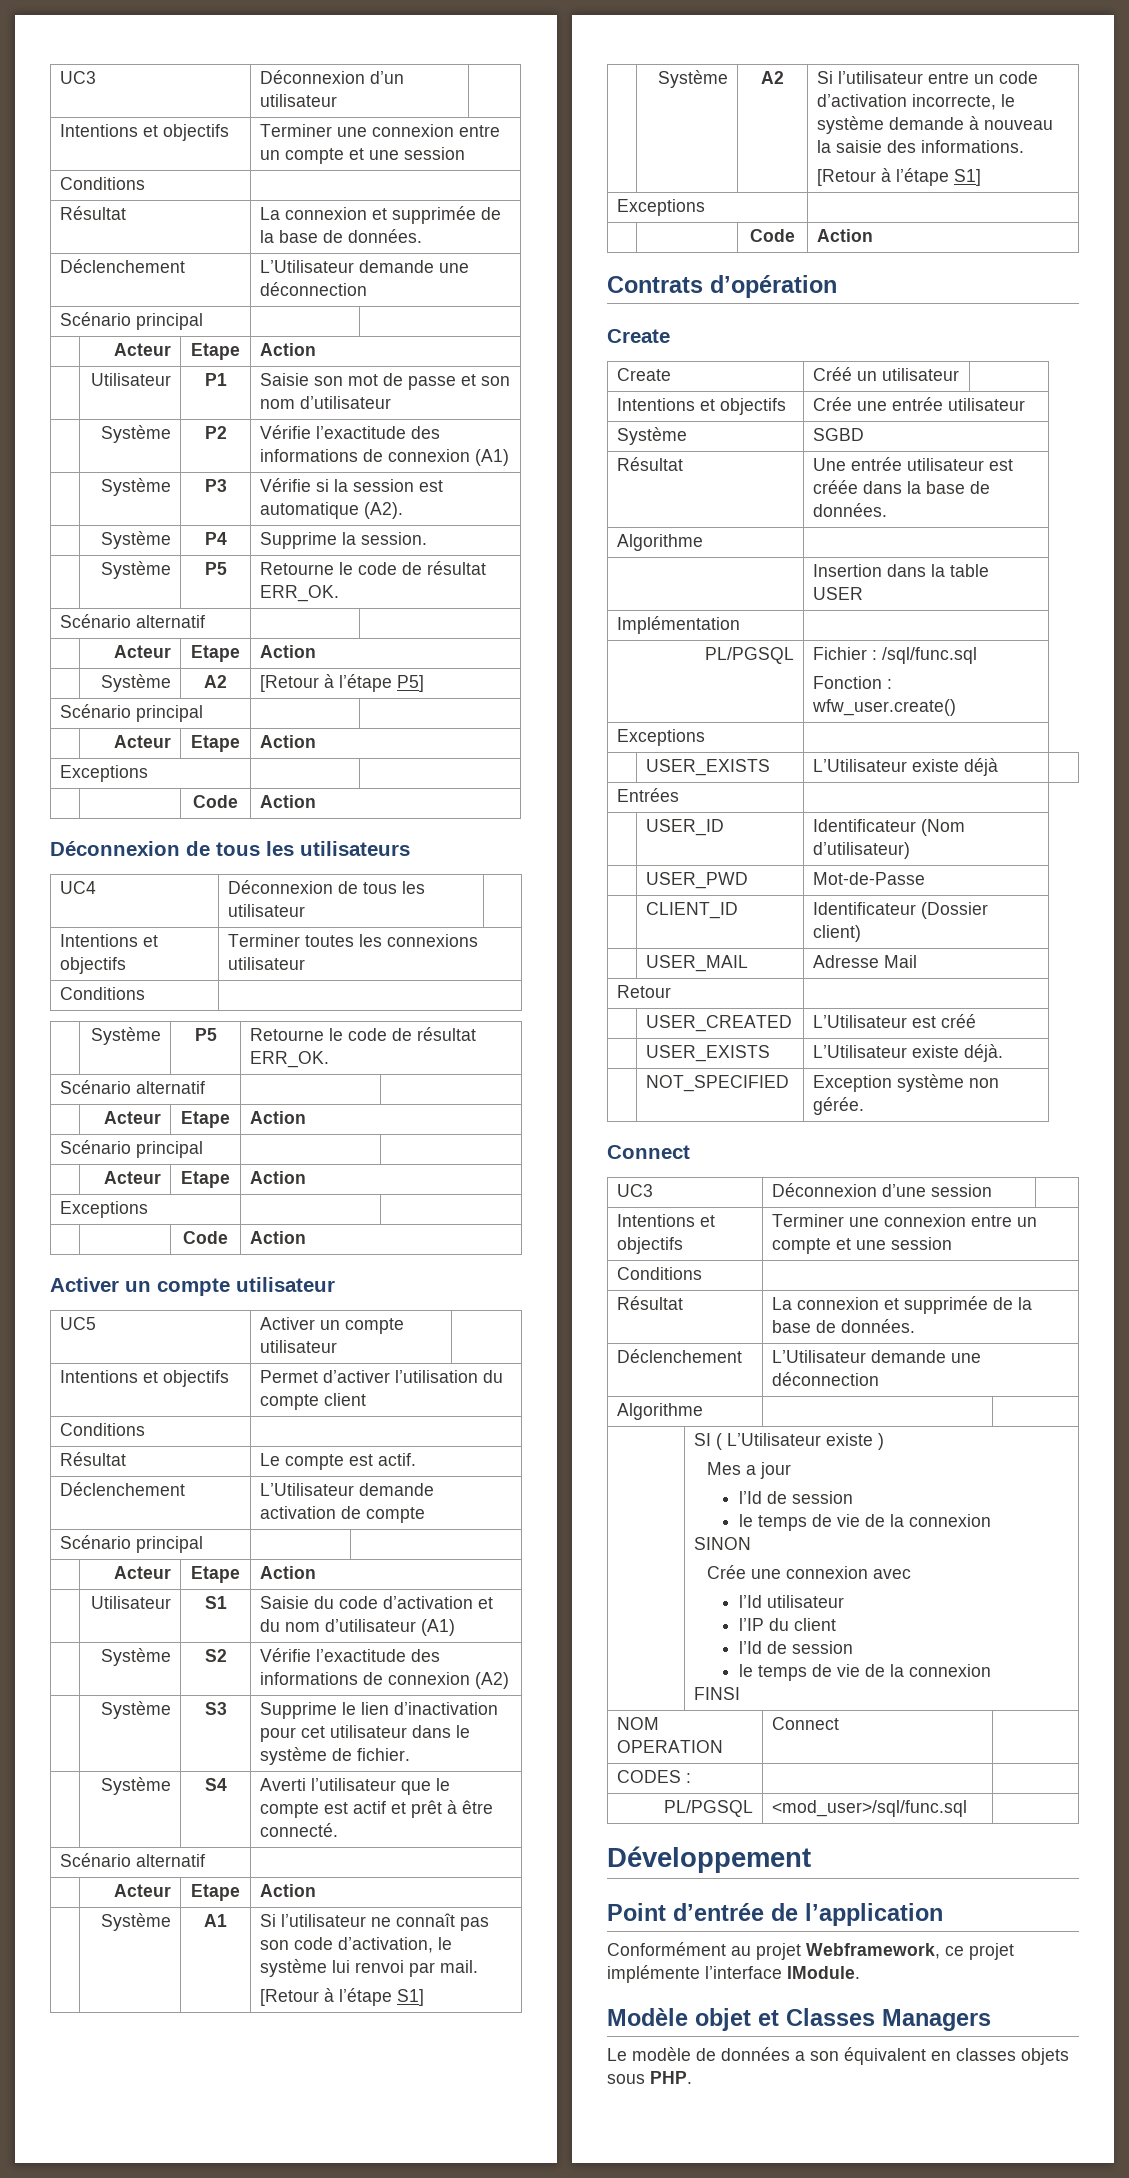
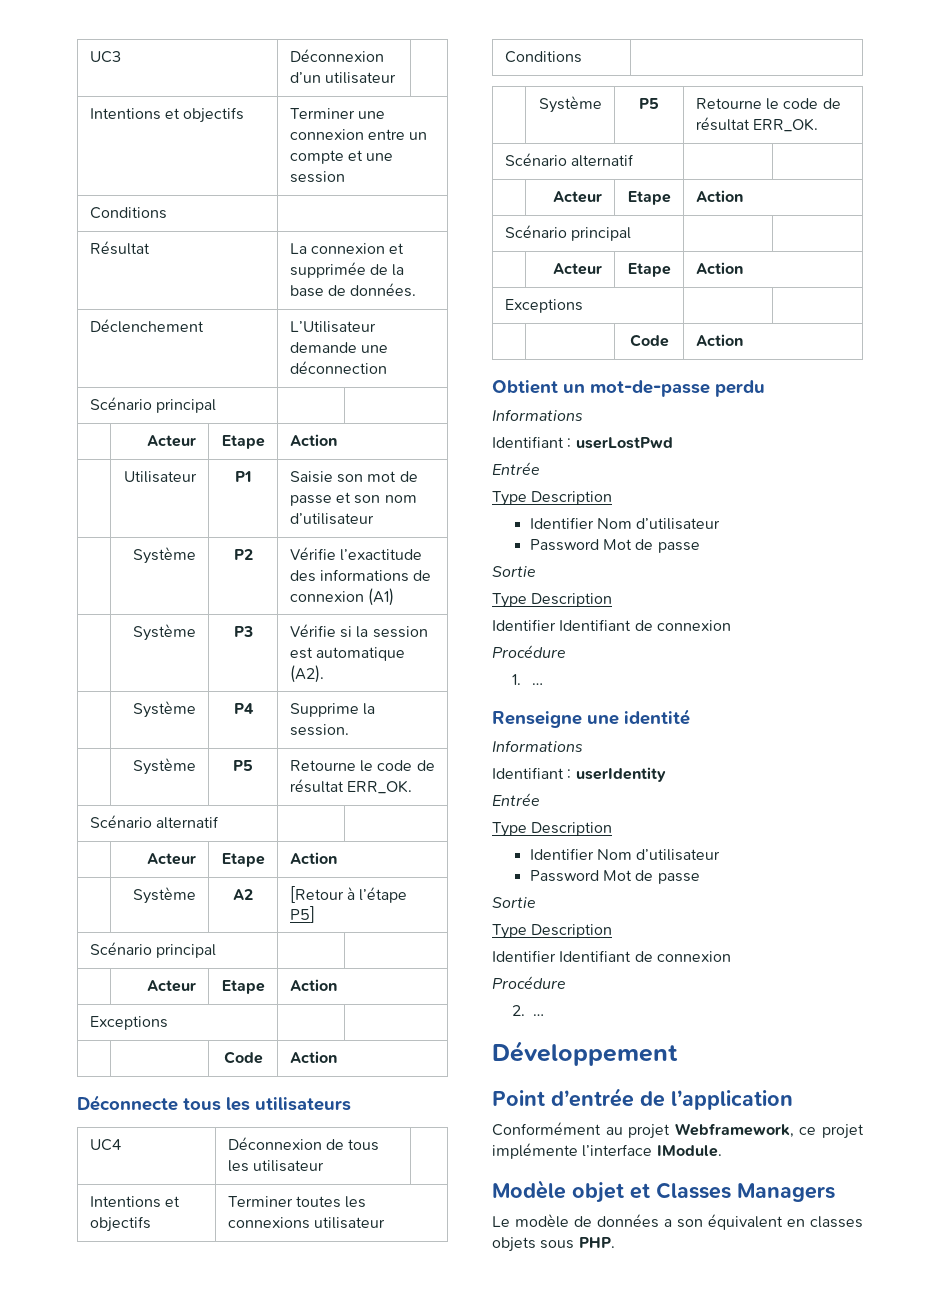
[50,841,210,856] Déconnexion de -> [77,1095,178,1111] Déconnecte
[50,1277,335,1296] [60,1317,97,1330] [260,1317,405,1334] [260,1340,338,1353] [60,1370,230,1387] [260,1370,504,1383] [260,1393,367,1410] [60,1423,146,1436] [60,1452,127,1466] [260,1453,417,1470] [60,1482,186,1496] [260,1483,435,1496] [260,1506,426,1523] [60,1535,204,1553] [113,1566,171,1579] [191,1566,240,1583] [260,1566,317,1579] [90,1596,171,1609] [204,1596,227,1609] [260,1596,494,1609] [260,1619,456,1636] [100,1648,171,1666] [204,1649,227,1662] [260,1648,441,1662] [260,1672,510,1689] [100,1701,171,1719] [204,1702,227,1715] [260,1702,499,1719] [260,1725,471,1742] [260,1747,411,1765] [100,1777,171,1795] [204,1778,227,1791] [260,1778,451,1795] [260,1800,494,1818] [260,1823,339,1837] [60,1853,206,1867] [113,1884,171,1897] [191,1884,240,1901] [260,1884,317,1897] [100,1913,171,1931] [204,1914,227,1927] [260,1913,490,1931] [260,1937,453,1953] [260,1959,479,1977] [260,1988,425,2006] [657,70,728,88] [761,71,784,84] [817,71,1039,84] [817,94,1016,110] [817,116,1054,134] [817,140,1025,153] [817,168,982,186] [617,199,706,216] [750,229,795,242] [817,229,874,242] [607,275,837,298] [607,329,670,343] [617,368,672,381] [813,367,960,381] [617,398,787,415] [813,397,1026,411] [617,427,688,445] [813,428,865,441] [617,457,684,471] [813,457,1014,471] [813,480,991,494] [813,503,888,517] [617,534,704,551] [813,564,990,577] [813,587,864,600] [617,616,741,634] [704,647,794,664] [813,647,978,664] [813,676,893,689] [812,699,957,716] [617,729,706,746] [646,759,771,776] [813,758,999,776] [617,788,680,802] [646,819,725,836] [813,819,966,836] [813,842,911,859] [646,872,749,889] [813,872,926,885] [646,902,739,919] [813,902,989,919] [813,925,862,942] [646,955,749,972] [813,955,918,968] [617,985,672,998] [646,1015,793,1032] [813,1014,977,1028] [646,1045,771,1062] [813,1044,1004,1062] [646,1075,790,1092] [813,1074,1000,1092] [813,1097,865,1115] [607,1145,690,1159] [617,1184,654,1197] [772,1183,993,1197] [617,1214,716,1227] [617,1237,684,1254] [772,1214,1038,1227] [772,1237,953,1254] [617,1267,703,1280] [617,1296,684,1310] [772,1296,1033,1314] [772,1319,916,1333] [617,1349,743,1363] [772,1350,982,1363] [772,1372,880,1386] [617,1403,704,1420] [694,1433,885,1450] [706,1462,791,1479] [739,1491,854,1504] [739,1514,992,1531] [694,1537,752,1550] [706,1565,911,1579] [739,1595,845,1608] [739,1618,837,1631] [739,1641,854,1654] [739,1664,992,1681] [694,1687,741,1700] [617,1717,660,1730] [617,1740,724,1753] [772,1717,840,1730] [617,1770,692,1783] [663,1800,753,1817] [772,1800,968,1817] Activer un compte utilisateur // UC5 | Activer un compte utilisateur | // Intentions et objectifs | Permet d’activer l’utilisation du compte client // Conditions | // Résultat | Le compte est actif. // Déclenchement | L’Utilisateur demande activation de compte // Scénario principal | | // | Acteur | Etape | Action // | Utilisateur | S1 | Saisie du code d’activation et du nom d’utilisateur (A1) // | Système | S2 | Vérifie l’exactitude des informations de connexion (A2) // | Système | S3 | Supprime le lien d’inactivation pour cet utilisateur dans le système de fichier. // | Système | S4 | Averti l’utilisateur que le compte est actif et prêt à être connecté. // Scénario alternatif | // | Acteur | Etape | Action // | Système | A1 | Si l’utilisateur ne connaît pas son code d’activation, le système lui renvoi par mail. // [Retour à l’étape S1] // | Système | A2 | Si l’utilisateur entre un code d’activation incorrecte, le système demande à nouveau la saisie des informations. // [Retour à l’étape S1] // Exceptions | // | | Code | Action // Contrats d’opération // Create // Create | Créé un utilisateur | // Intentions et objectifs | Crée une entrée utilisateur // Système | SGBD // Résultat | Une entrée utilisateur est créée dans la base de données. // Algorithme | // | Insertion dans la table USER // Implémentation | // PL/PGSQL | Fichier : /sql/func.sql // Fonction : wfw_user.create() // Exceptions | // | USER_EXISTS | L’Utilisateur existe déjà | // Entrées | // | USER_ID | Identificateur (Nom d’utilisateur) // | USER_PWD | Mot-de-Passe // | CLIENT_ID | Identificateur (Dossier client) // | USER_MAIL | Adresse Mail // Retour | // | USER_CREATED | L’Utilisateur est créé // | USER_EXISTS | L’Utilisateur existe déjà. // | NOT_SPECIFIED | Exception système non gérée. // Connect // UC3 | Déconnexion d’une session | // Intentions et objectifs | Terminer une connexion entre un compte et une session // Conditions | // Résultat | La connexion et supprimée de la base de données. // Déclenchement | L’Utilisateur demande une déconnection // Algorithme | | // | SI ( L’Utilisateur existe ) // Mes a jour // l’Id de session // le temps de vie de la connexion // SINON // Crée une connexion avec // l’Id utilisateur // l’IP du client // l’Id de session // le temps de vie de la connexion // FINSI // NOM OPERATION | Connect | // CODES : | | // PL/PGSQL | <mod_user>/sql/func.sql | -> [492,380,765,397] [492,409,583,421] [492,436,673,449] [492,462,540,475] [492,491,613,506] [529,517,721,530] [529,539,700,553] [492,566,536,577] [492,593,613,608] [492,619,731,631] [492,645,566,658] [512,674,544,685] [492,709,690,728] [492,740,583,752] [492,767,666,782] [492,793,540,806] [492,822,613,837] [529,848,721,861] [529,870,700,884] [492,897,536,908] [492,924,613,939] [492,950,731,962] [492,976,566,989] [512,1005,545,1016] Obtient un mot-de-passe perdu // Informations // Identifiant : userLostPwd // Entrée // Type Description // Identifier Nom d’utilisateur // Password Mot de passe // Sortie // Type Description // Identifier Identifiant de connexion // Procédure // 1. … // Renseigne une identité // Informations // Identifiant : userIdentity // Entrée // Type Description // Identifier Nom d’utilisateur // Password Mot de passe // Sortie // Type Description // Identifier Identifiant de connexion // Procédure // 2. …

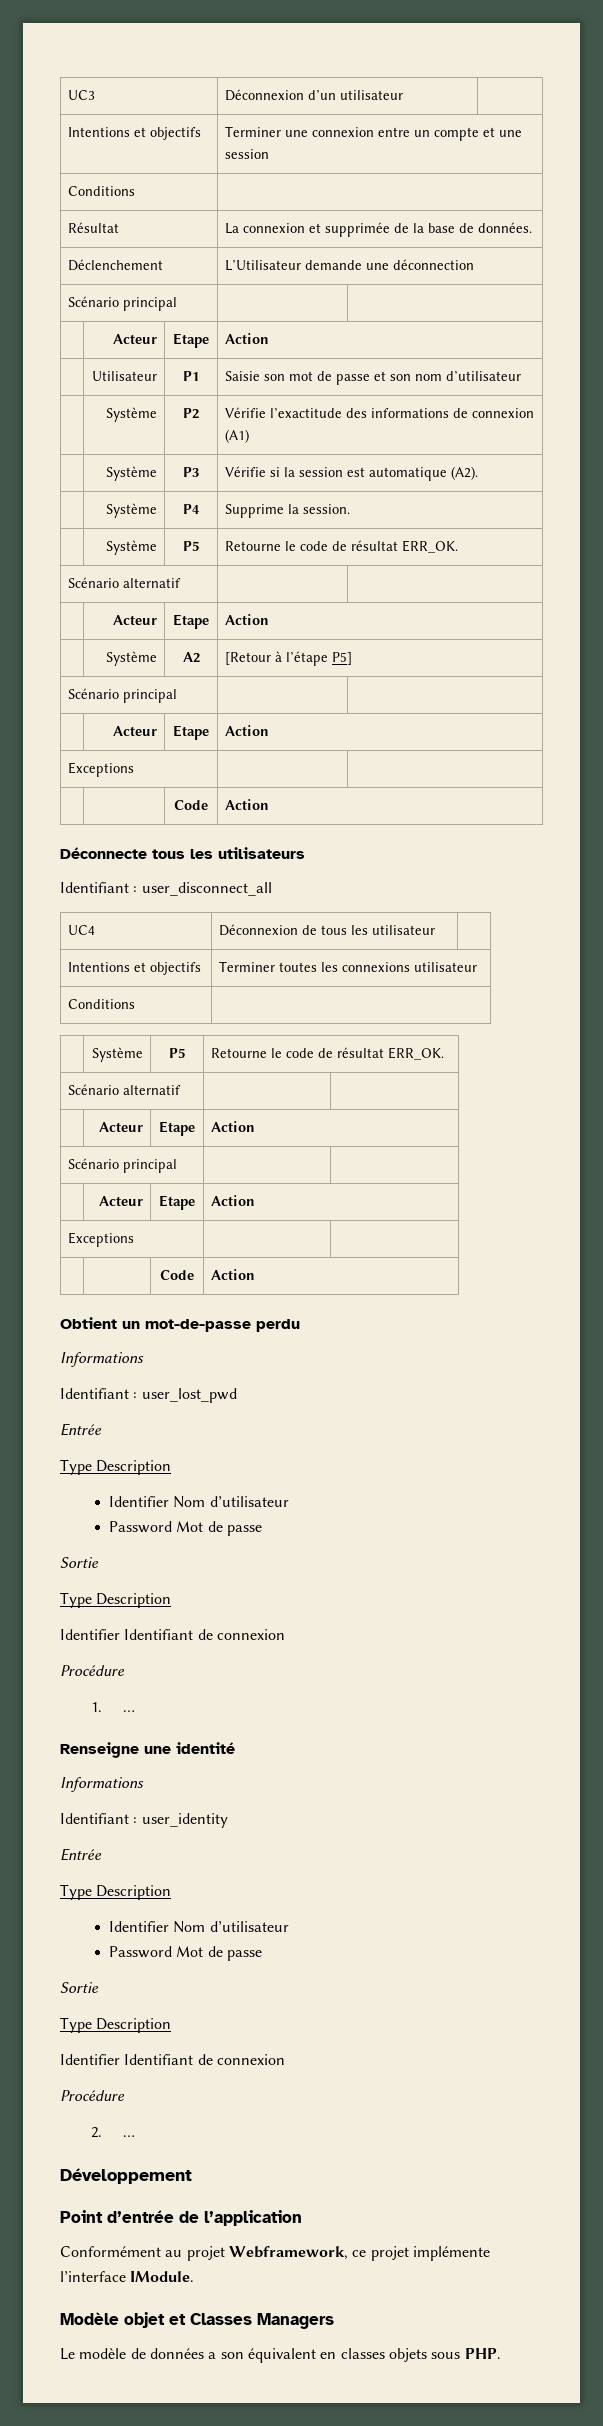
(351, 1104) none -> [60,882,272,896] // Identifiant : user_disconnect_all
[575,437,673,449] userLostPwd -> [141,1388,237,1403] user_lost_pwd
[575,767,666,782] userIdentity -> [141,1813,228,1828] user_identity

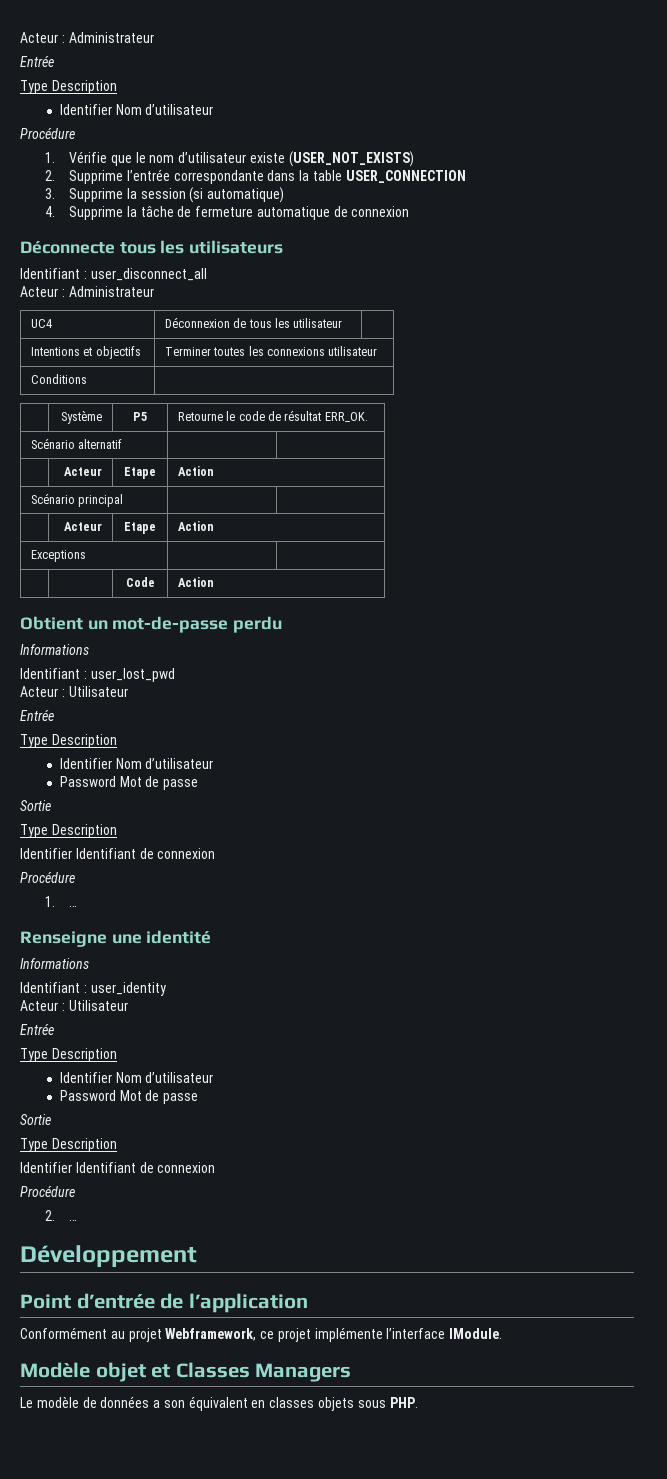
[67,90,95,100] [224,89,403,101] [67,127,201,140] [224,126,522,141] [224,149,269,159] [67,186,135,196] [67,222,119,233] [224,222,532,237] [67,259,163,271] [224,259,474,271] [67,296,177,311] [113,334,158,344] [173,333,209,348] [224,333,269,344] [92,371,158,381] [183,371,199,381] [224,371,521,385] [106,407,158,422] [183,408,199,419] [224,407,534,418] [224,429,249,443] [106,466,158,481] [183,467,199,477] [224,466,478,481] [106,503,158,518] [183,504,200,514] [224,504,350,518] [106,540,158,555] [183,541,199,551] [224,540,458,553] [67,577,181,588] [113,615,158,625] [173,614,209,629] [224,614,269,625] [106,651,158,666] [182,652,200,663] [224,651,352,666] [67,688,177,703] [113,726,158,736] [173,725,209,740] [224,725,269,736] [67,762,134,777] [174,800,208,810] [224,799,269,810] UC3 | Déconnexion d’un utilisateur | // Intentions et objectifs | Terminer une connexion entre un compte et une session // Conditions | // Résultat | La connexion et supprimée de la base de données. // Déclenchement | L’Utilisateur demande une déconnection // Scénario principal | | // | Acteur | Etape | Action // | Utilisateur | P1 | Saisie son mot de passe et son nom d’utilisateur // | Système | P2 | Vérifie l’exactitude des informations de connexion (A1) // | Système | P3 | Vérifie si la session est automatique (A2). // | Système | P4 | Supprime la session. // | Système | P5 | Retourne le code de résultat ERR_OK. // Scénario alternatif | | // | Acteur | Etape | Action // | Système | A2 | [Retour à l’étape P5] // Scénario principal | | // | Acteur | Etape | Action // Exceptions | | // | | Code | Action -> [20,32,154,43] [20,55,54,67] [20,80,117,94] [59,104,214,115] [20,127,75,139] [44,151,414,167] [44,169,466,184] [44,187,285,203] [44,206,410,220] Acteur : Administrateur // Entrée // Type Description // Identifier Nom d’utilisateur // Procédure // 1. Vérifie que le nom d’utilisateur existe (USER_NOT_EXISTS) // 2. Supprime l’entrée correspondante dans la table USER_CONNECTION // 3. Supprime la session (si automatique) // 4. Supprime la tâche de fermeture automatique de connexion
(272, 889) none -> [20,286,154,297] // Acteur : Administrateur
(237, 1395) none -> [20,686,128,697] // Acteur : Utilisateur
(228, 1820) none -> [20,1000,128,1011] // Acteur : Utilisateur

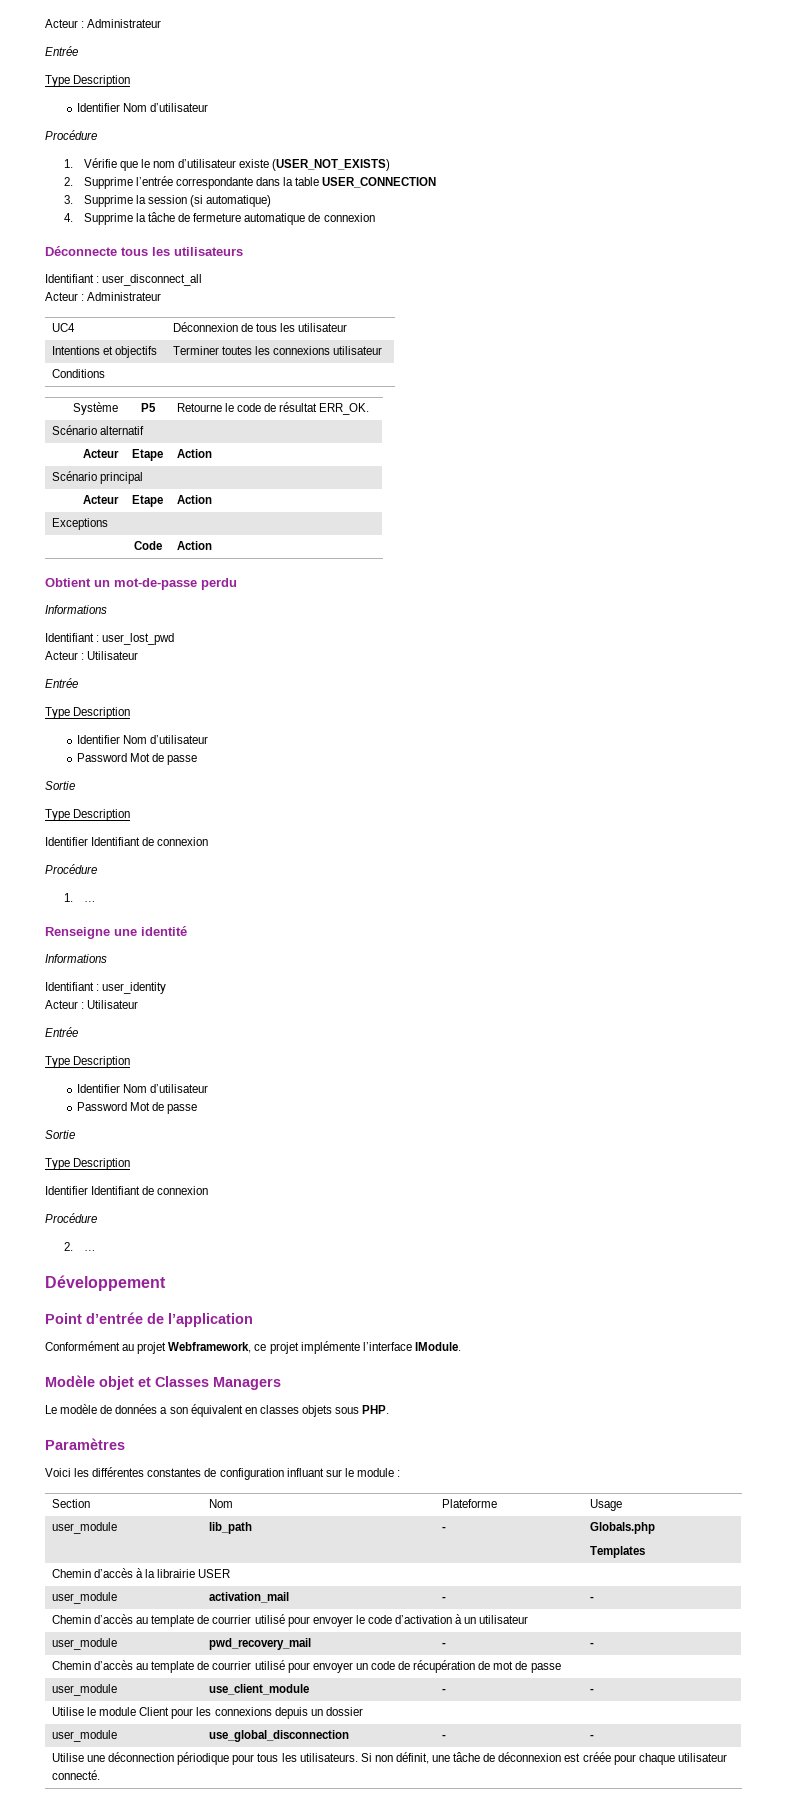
(418, 1402) none -> [45,1438,125,1450] [45,1467,401,1480] [51,1499,90,1508] [208,1499,233,1508] [441,1499,497,1508] [589,1499,622,1511] [51,1522,117,1534] [208,1522,252,1534] [441,1526,446,1531] [589,1522,655,1534] [589,1546,645,1558] [51,1568,231,1578] [51,1592,117,1604] [208,1592,289,1603] [441,1596,446,1601] [589,1596,594,1601] [51,1614,529,1627] [51,1638,117,1650] [208,1638,311,1650] [441,1642,446,1647] [589,1642,594,1647] [51,1660,561,1673] [51,1684,117,1696] [208,1684,309,1695] [441,1688,446,1693] [589,1688,594,1693] [51,1707,363,1719] [51,1730,117,1742] [208,1730,349,1742] [441,1734,446,1739] [589,1734,594,1739] [51,1752,727,1765] [51,1770,100,1780] // Paramètres // Voici les différentes constantes de configuration influant sur le module : // Section | Nom | Plateforme | Usage // user_module | lib_path | - | Globals.php // Templates // Chemin d’accès à la librairie USER // user_module | activation_mail | - | - // Chemin d’accès au template de courrier utilisé pour envoyer le code d’activation à un utilisateur // user_module | pwd_recovery_mail | - | - // Chemin d’accès au template de courrier utilisé pour envoyer un code de récupération de mot de passe // user_module | use_client_module | - | - // Utilise le module Client pour les connexions depuis un dossier // user_module | use_global_disconnection | - | - // Utilise une déconnection périodique pour tous les utilisateurs. Si non définit, une tâche de déconnexion est créée pour chaque utilisateur connecté.

